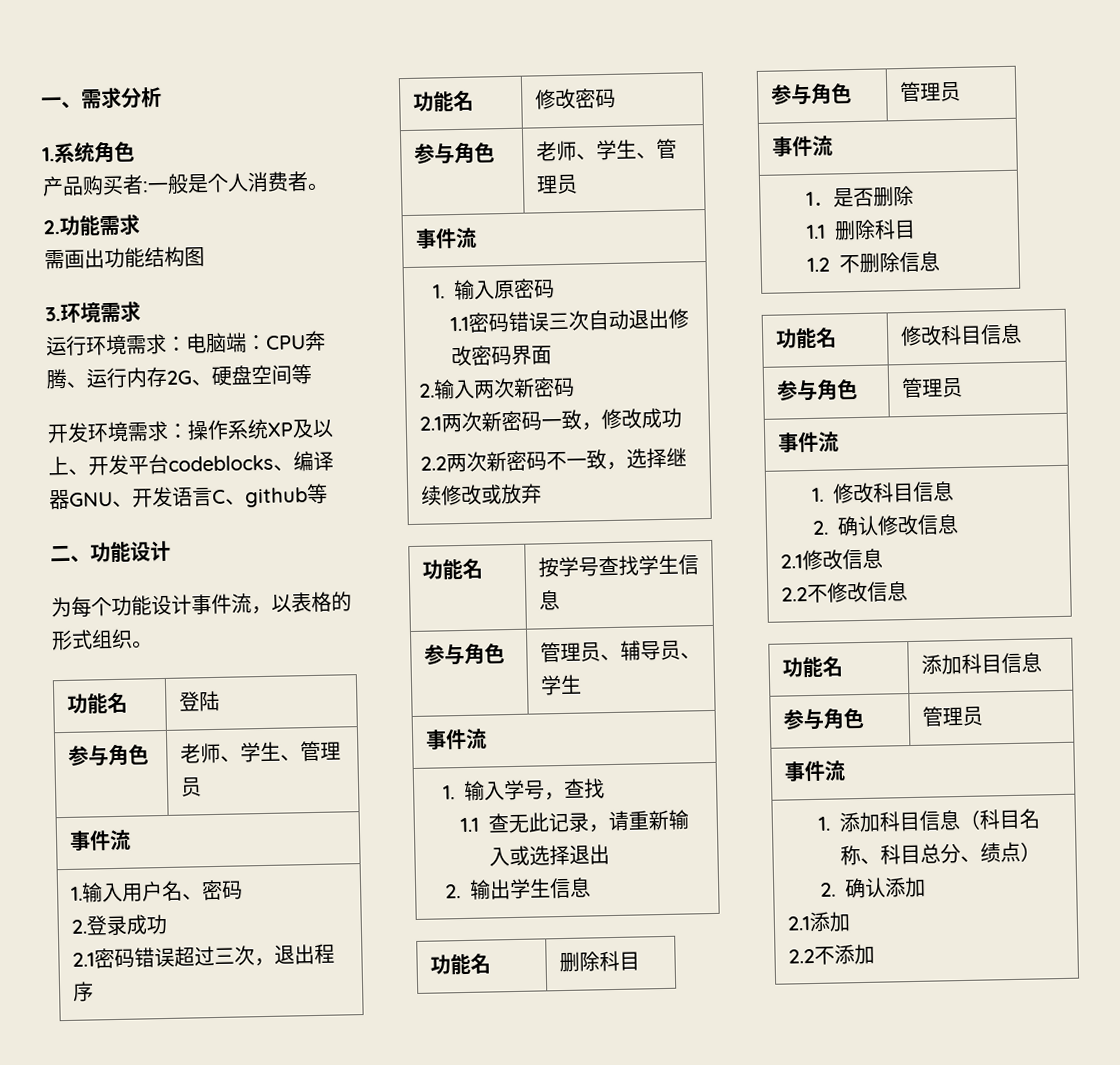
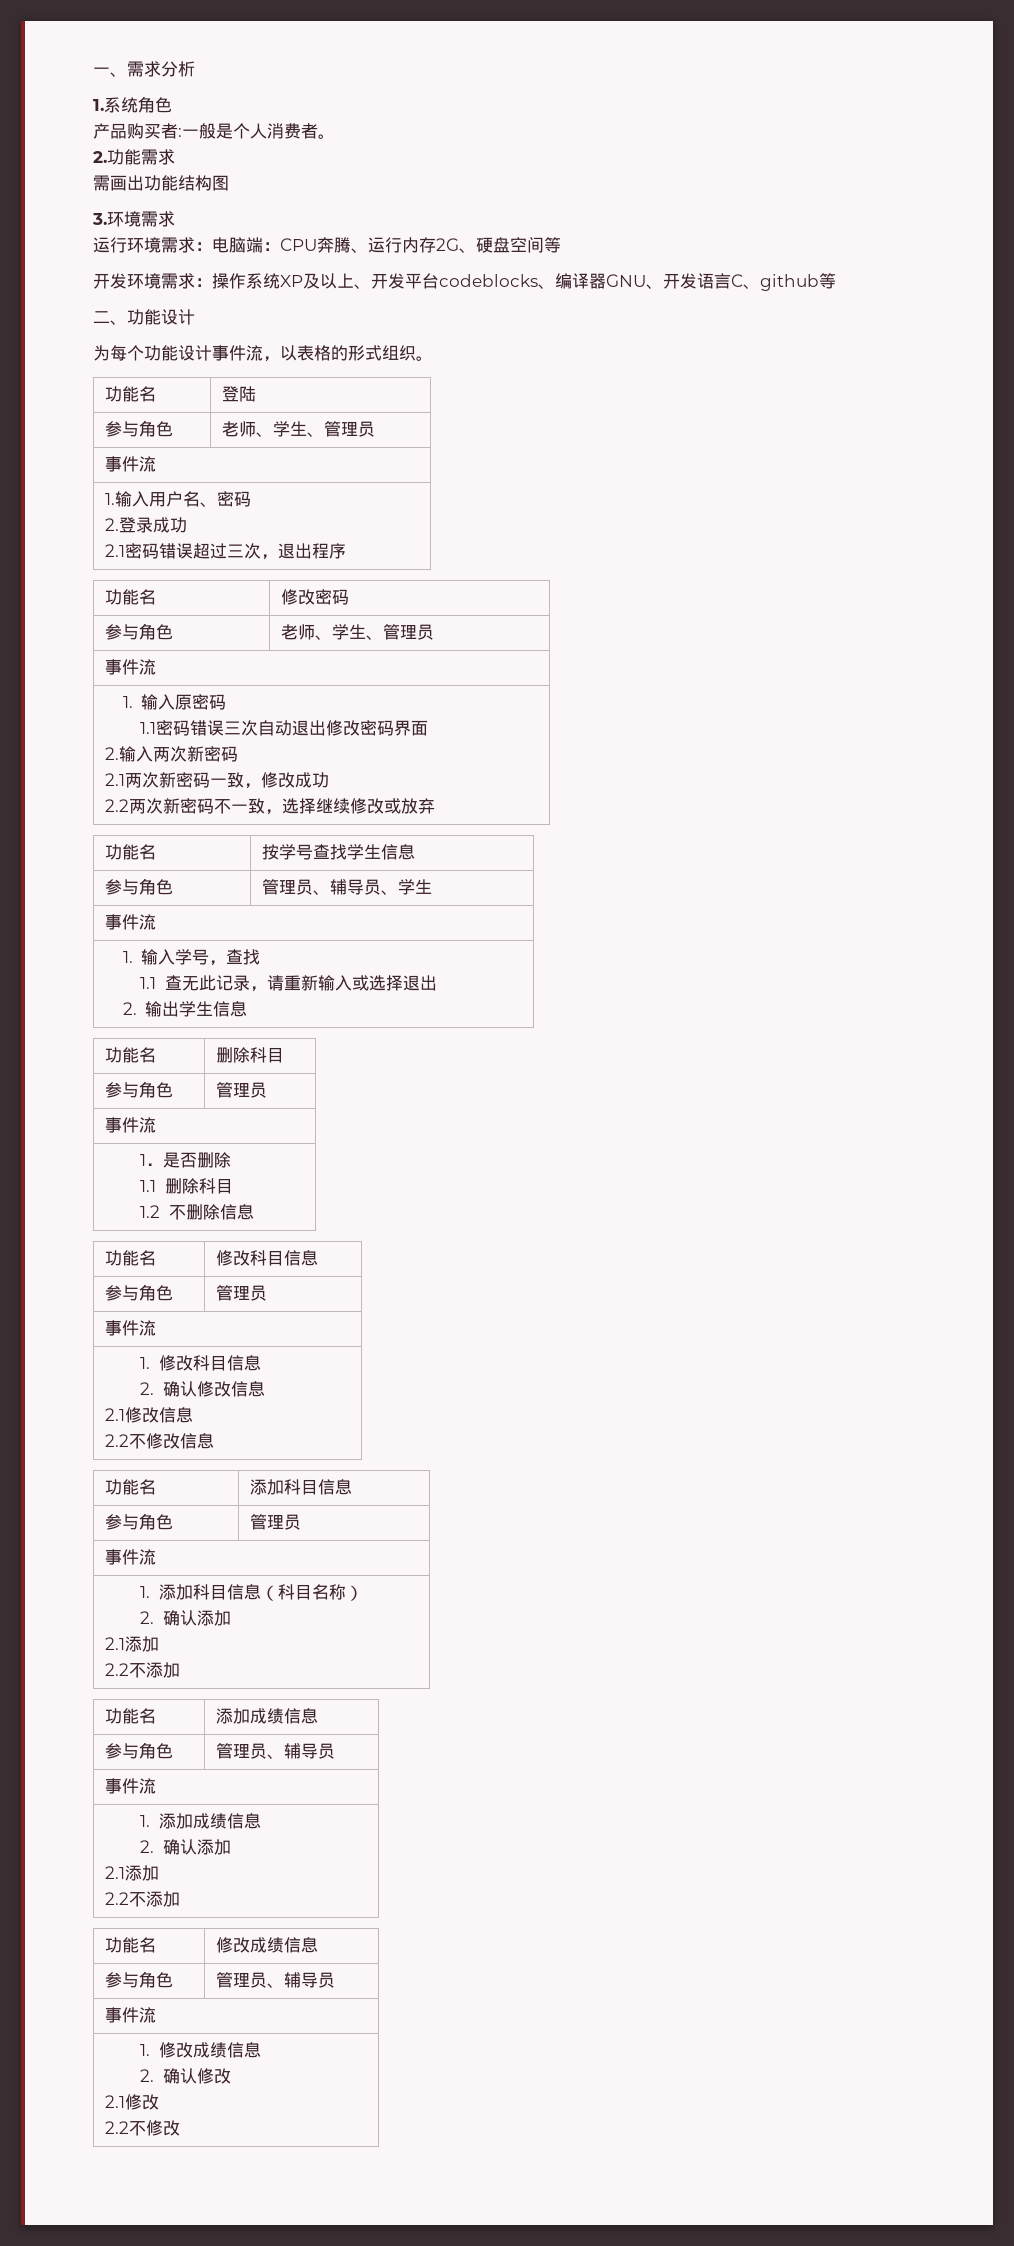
[859,841,1021,865] 、科目总分、绩点 -> (346, 1592) none
(875, 954) none -> [105,1708,157,1724] [216,1708,319,1724] [105,1742,174,1759] [216,1743,336,1759] [105,1778,157,1794] [140,1813,261,1829] [140,1839,231,1855] [105,1865,160,1881] [105,1891,181,1907] [105,1937,157,1953] [216,1937,319,1953] [105,1971,174,1988] [216,1972,336,1988] [105,2007,157,2023] [140,2042,261,2058] [140,2068,231,2084] [105,2094,160,2110] [105,2120,181,2136] // 功能名 | 添加成绩信息 // 参与角色 | 管理员、辅导员 // 事件流 // 1.添加成绩信息 // 2.确认添加 // 2.1添加 // 2.2不添加 // 功能名 | 修改成绩信息 // 参与角色 | 管理员、辅导员 // 事件流 // 1.修改成绩信息 // 2.确认修改 // 2.1修改 // 2.2不修改

